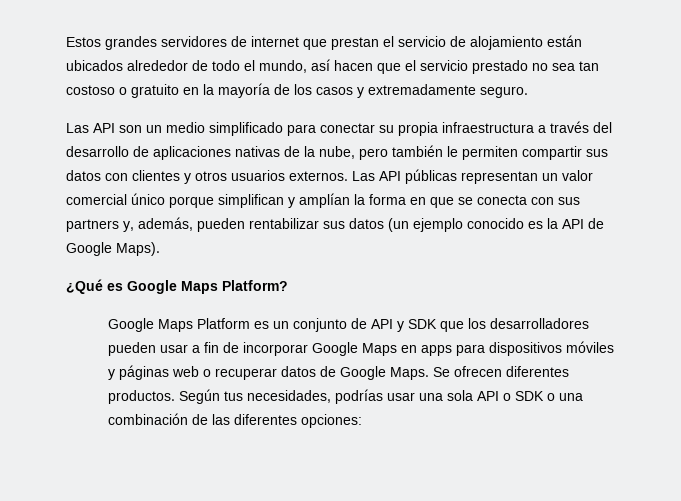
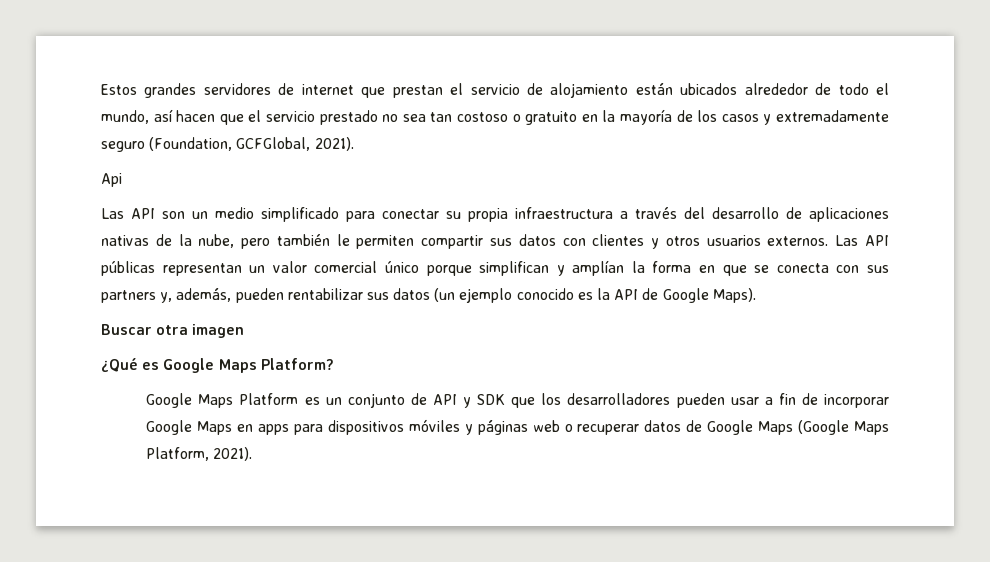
[480,86,528,98] seguro. -> [101,137,354,152] [101,173,122,187] seguro (Foundation, GCFGlobal, 2021). // Api
(160, 249) none -> [101,324,245,338] // Buscar otra imagen
[390,366,570,380] [108,389,584,404] [108,413,363,428] Maps. Se ofrecen diferentes productos. Según tus necesidades, podrías usar una sola API o SDK o una combinación de las diferentes opciones: -> [758,420,890,435] [146,447,253,461] Maps (Google Maps Platform, 2021).

